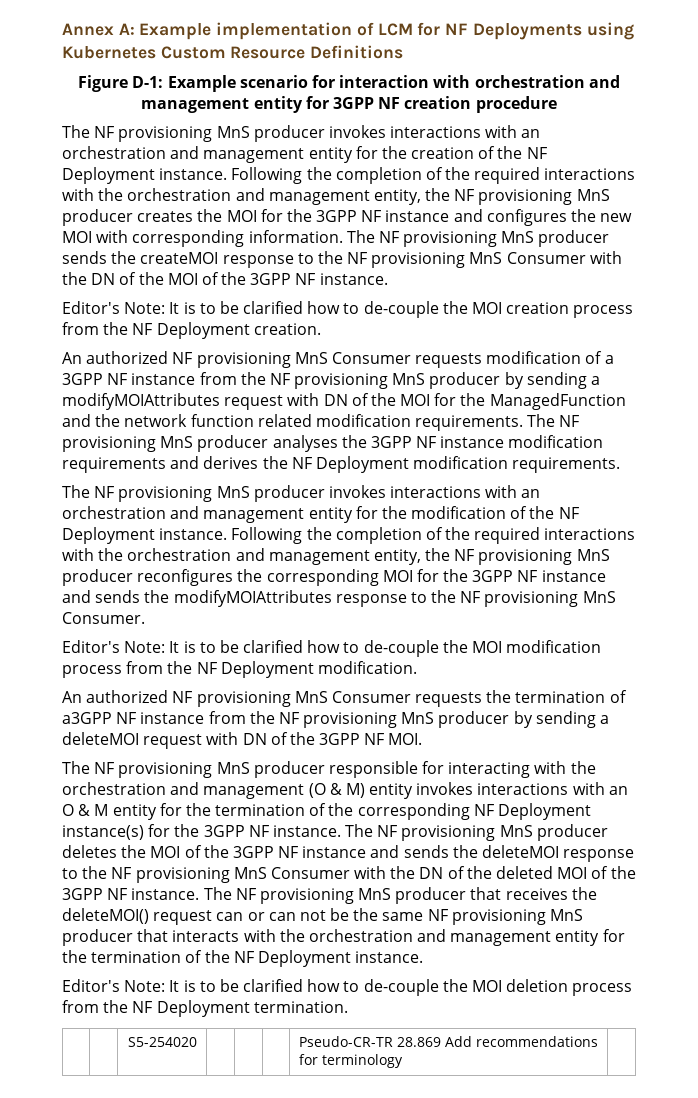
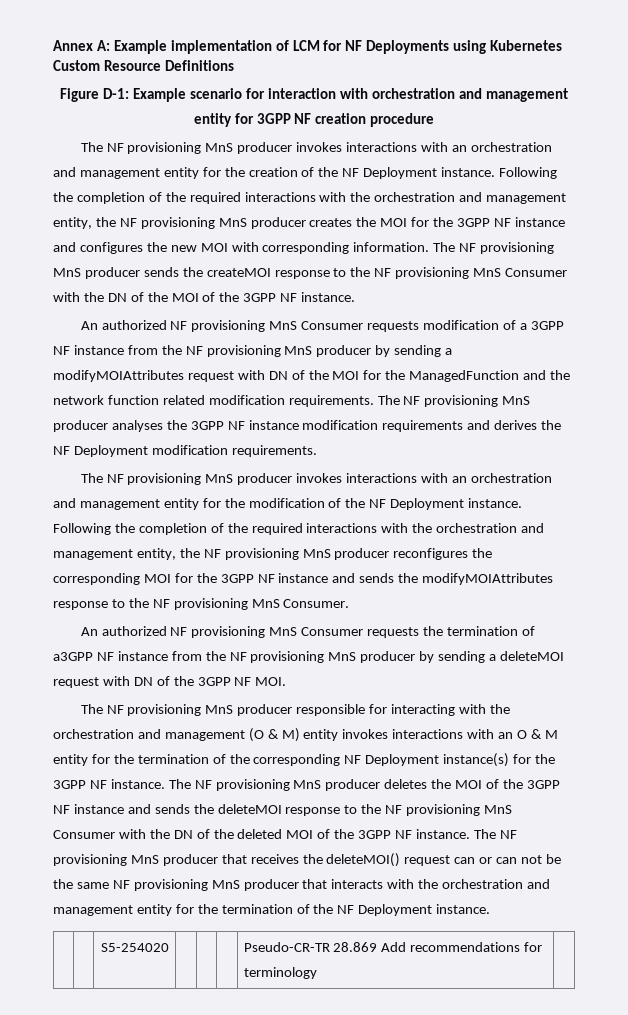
[62,301,634,318] [62,322,321,339] // Editor's Note: It is to be clarified how to de-couple the MOI creation process from the NF Deployment creation. -> (356, 297) none
[62,640,602,657] [62,661,417,678] // Editor's Note: It is to be clarified how to de-couple the MOI modification process from the NF Deployment modification. -> (350, 603) none
[62,979,633,996] [62,1000,348,1017] // Editor's Note: It is to be clarified how to de-couple the MOI deletion process from the NF Deployment termination. -> (491, 909) none

